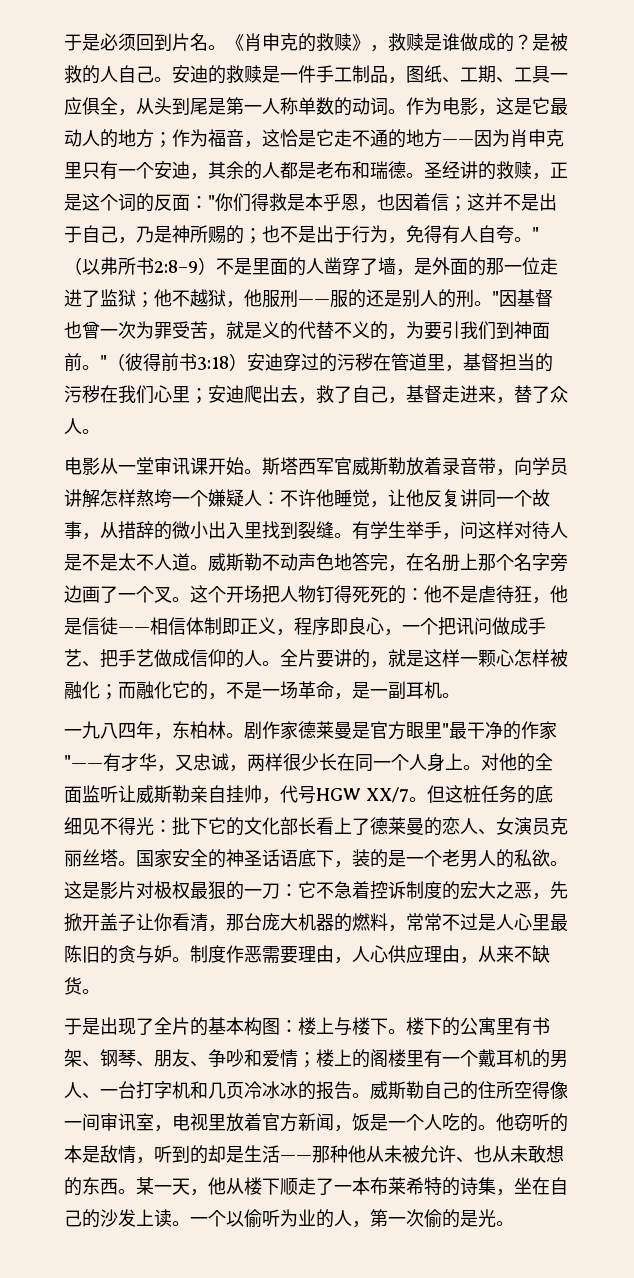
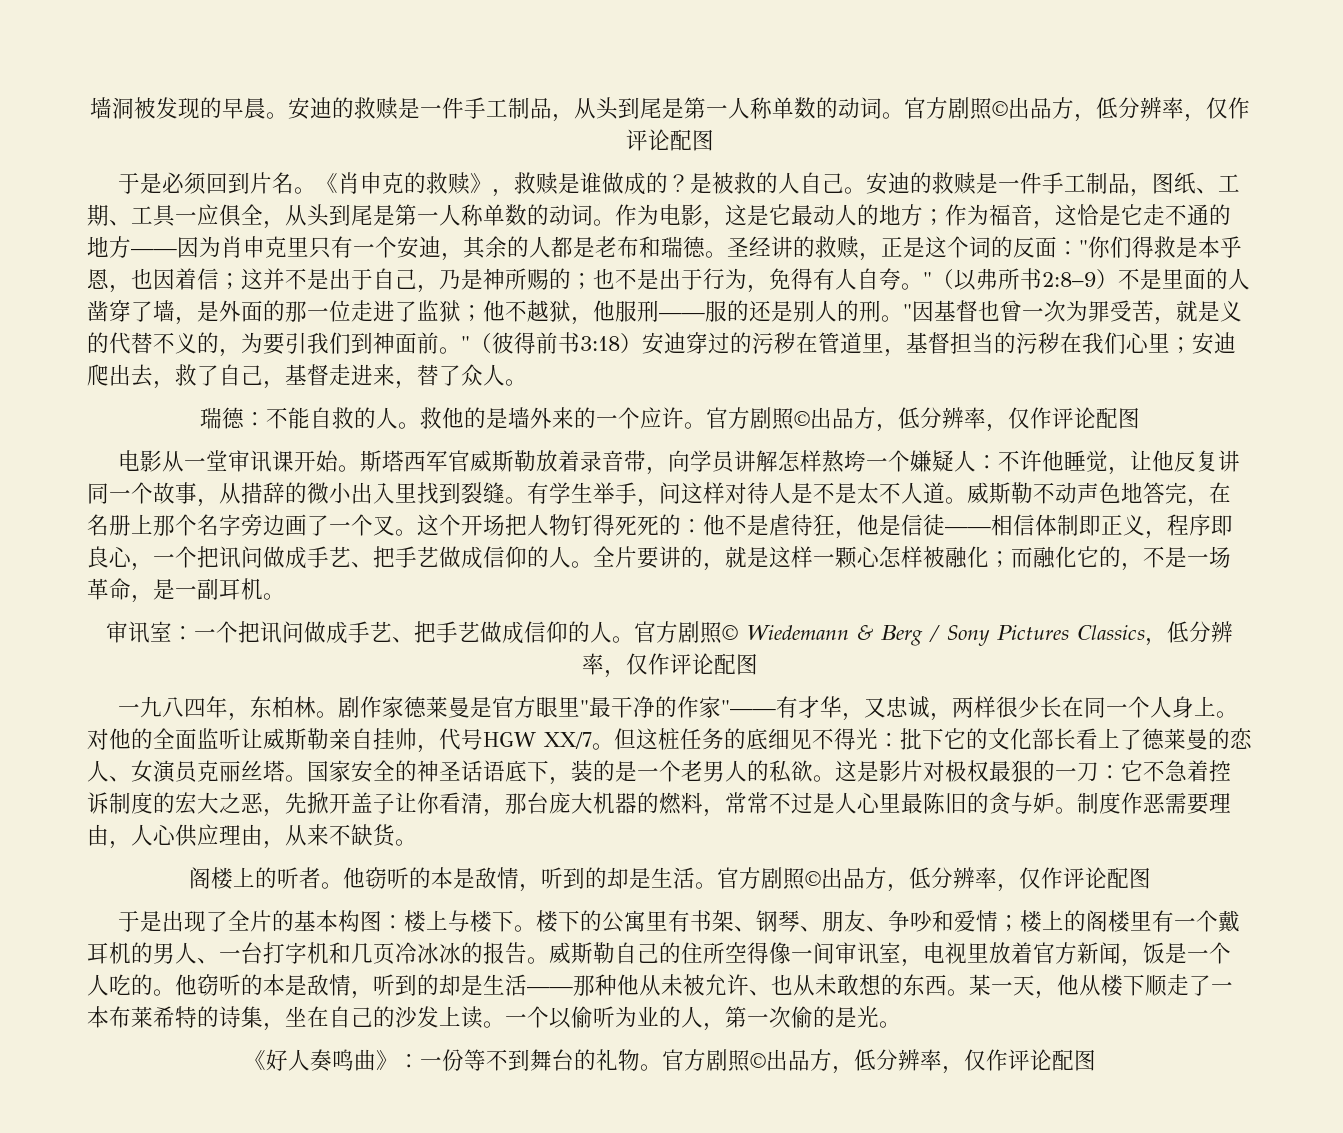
(64, 42) none -> [89,97,1250,122] [625,129,714,151] 墙洞被发现的早晨。安迪的救赎是一件手工制品，从头到尾是第一人称单数的动词。官方剧照©出品方，低分辨率，仅作评论配图 //
(100, 431) none -> [199,407,1140,432] // 瑞德：不能自救的人。救他的是墙外来的一个应许。官方剧照©出品方，低分辨率，仅作评论配图
(460, 695) none -> [106,621,1233,646] [581,653,758,678] // 审讯室：一个把讯问做成手艺、把手艺做成信仰的人。官方剧照© Wiedemann & Berg / Sony Pictures Classics，低分辨率，仅作评论配图
(100, 991) none -> [188,867,1151,892] // 阁楼上的听者。他窃听的本是敌情，听到的却是生活。官方剧照©出品方，低分辨率，仅作评论配图
(514, 1223) none -> [243,1049,1096,1074] // 《好人奏鸣曲》：一份等不到舞台的礼物。官方剧照©出品方，低分辨率，仅作评论配图

